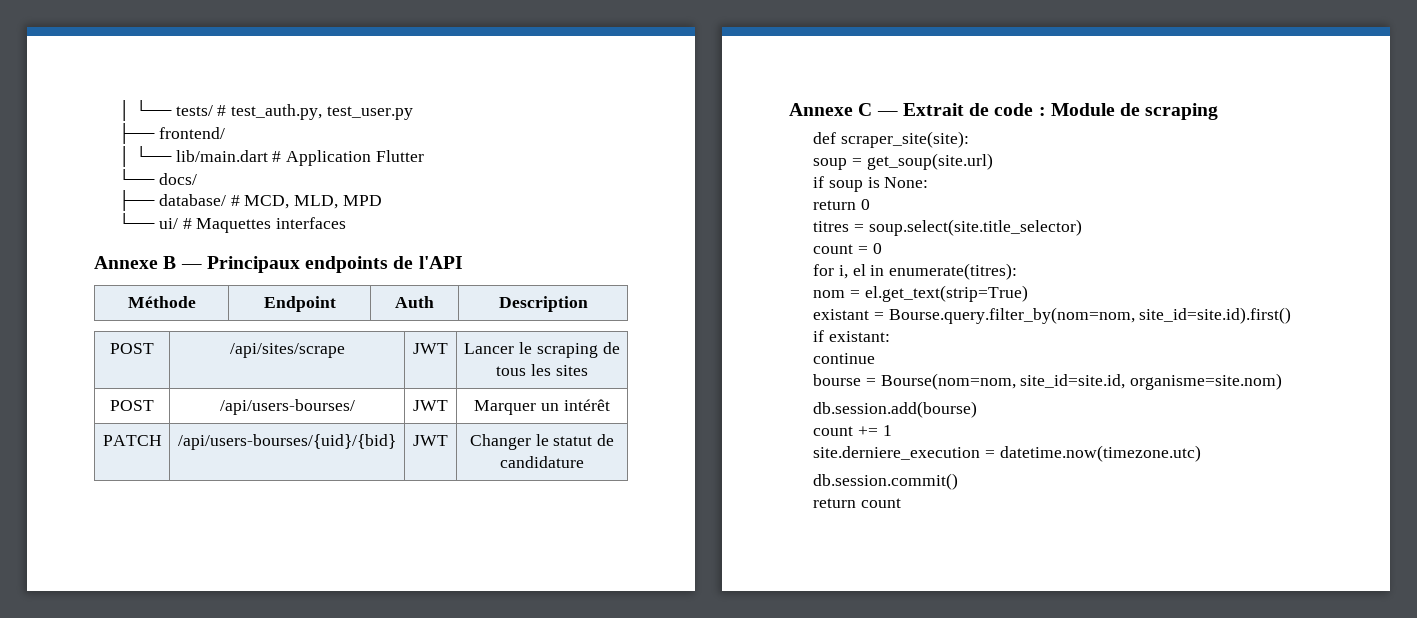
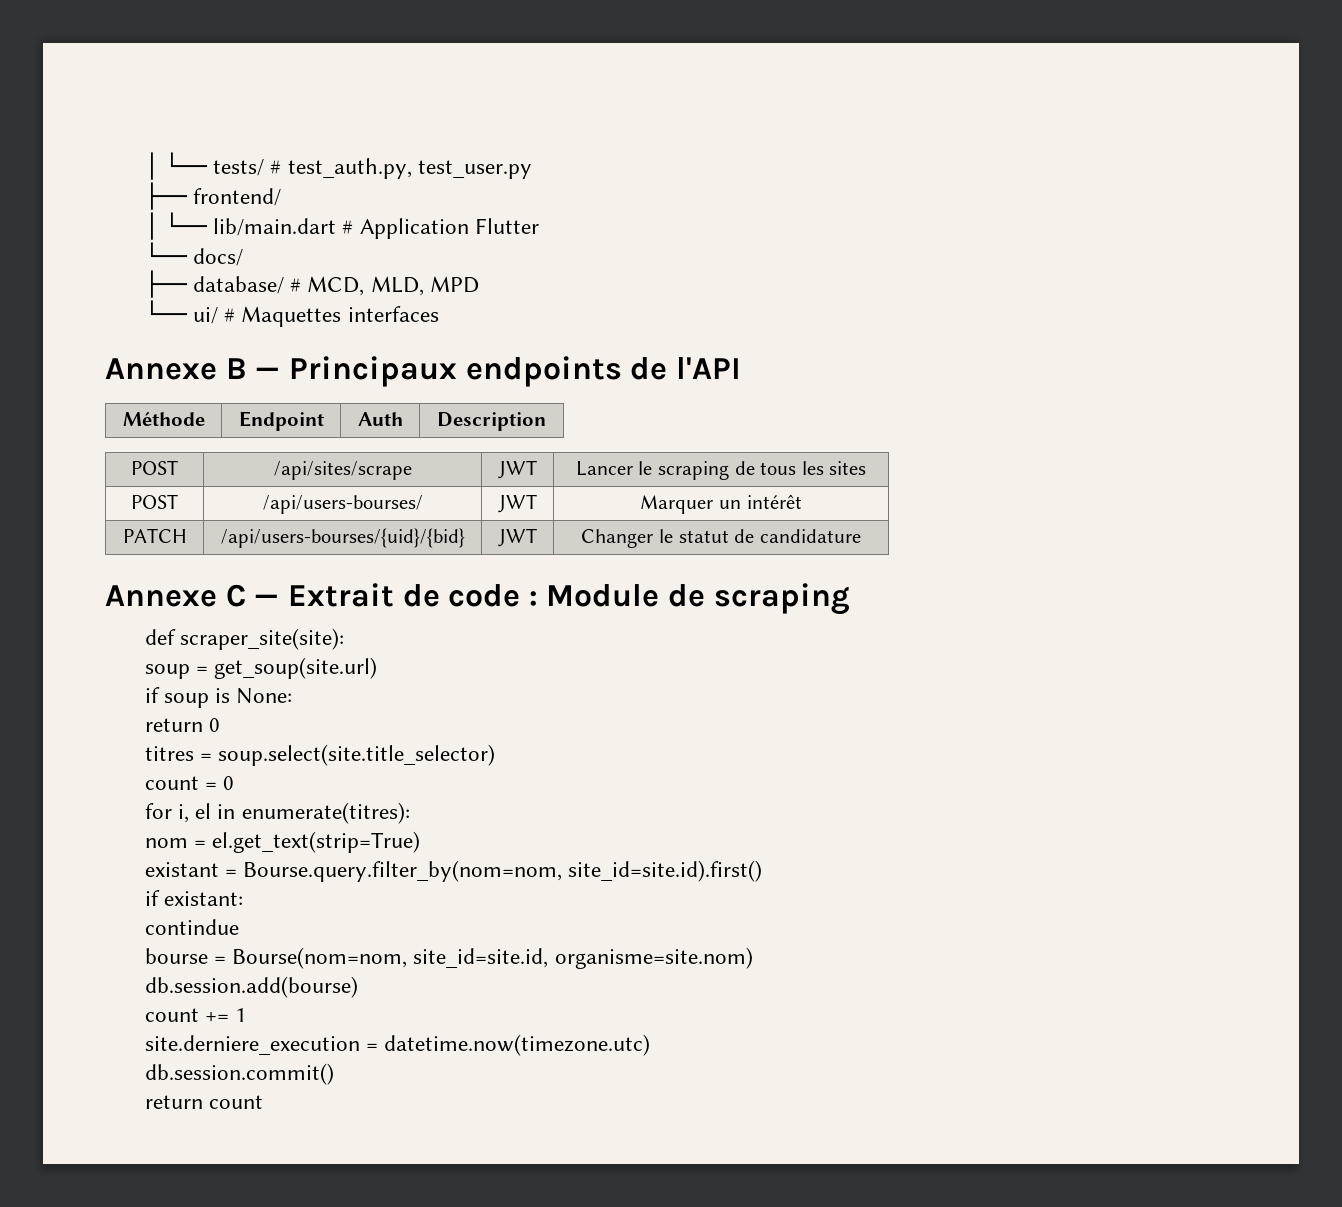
[813,353,876,364] continue -> [144,919,239,935] contindue

